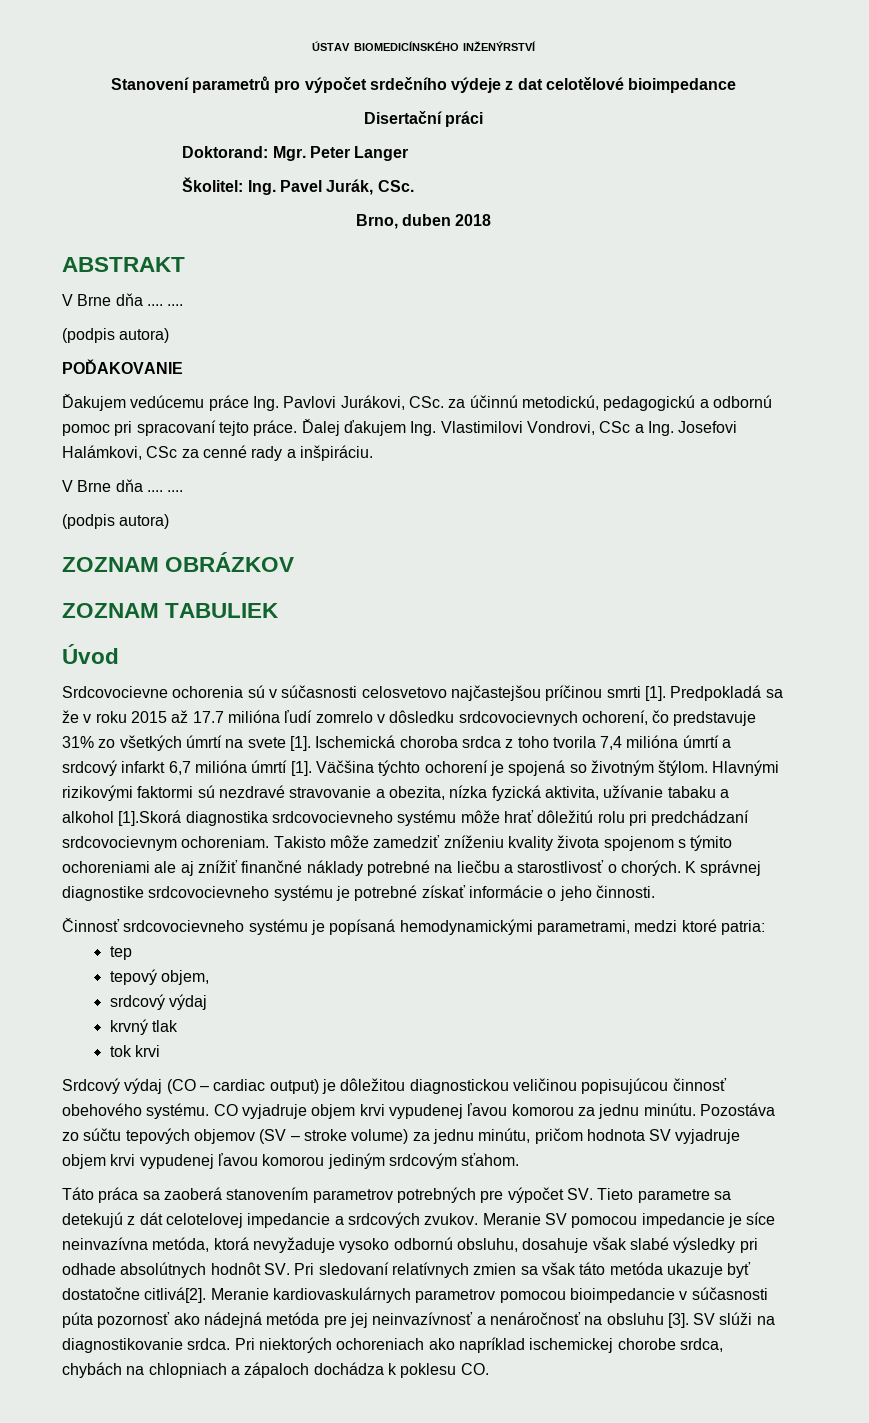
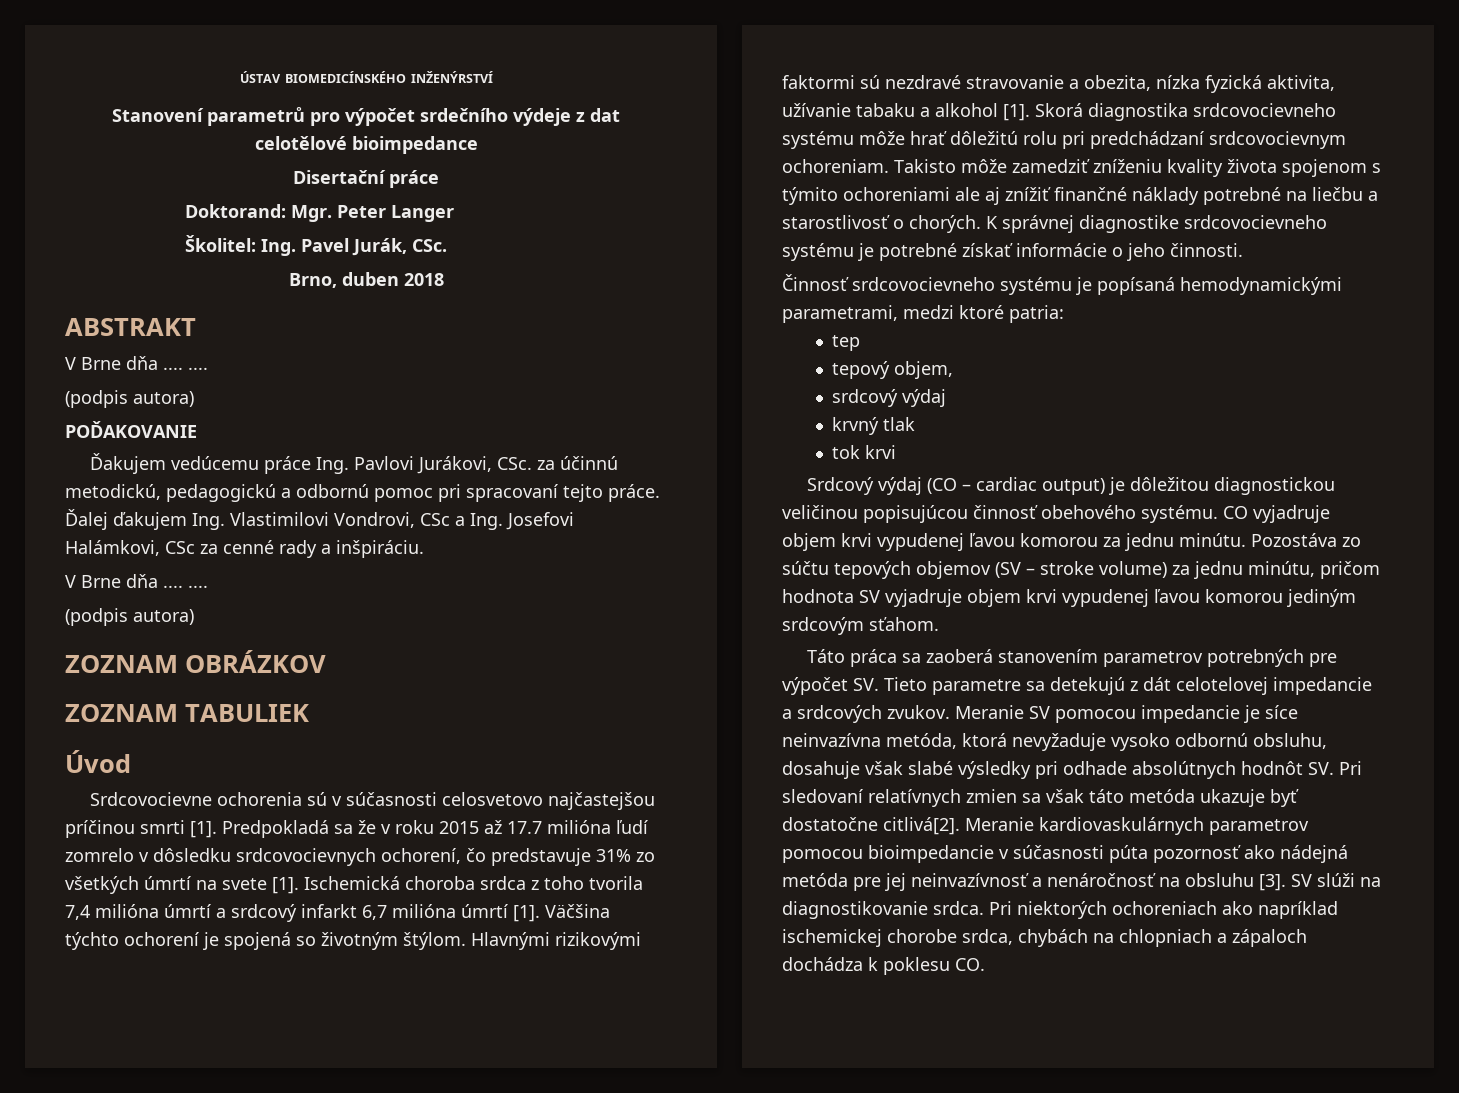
[445,111,484,127] práci -> [389,170,439,188] práce
[118,810,182,826] [1].Skorá -> [1003,103,1083,121] [1]. Skorá

